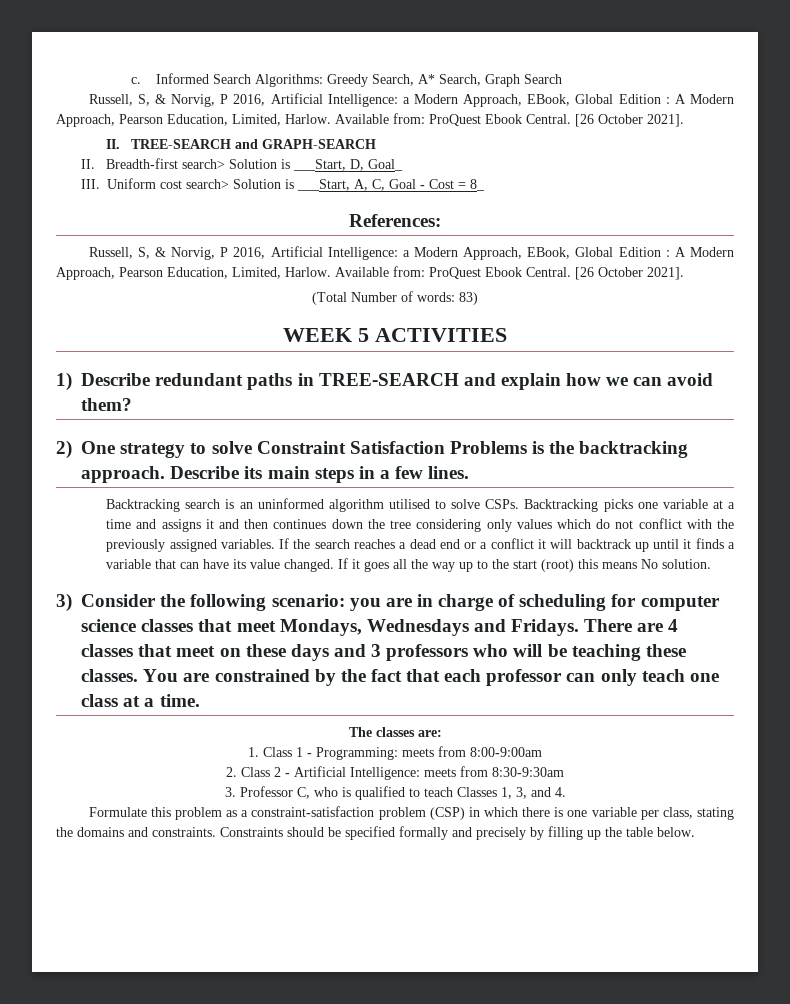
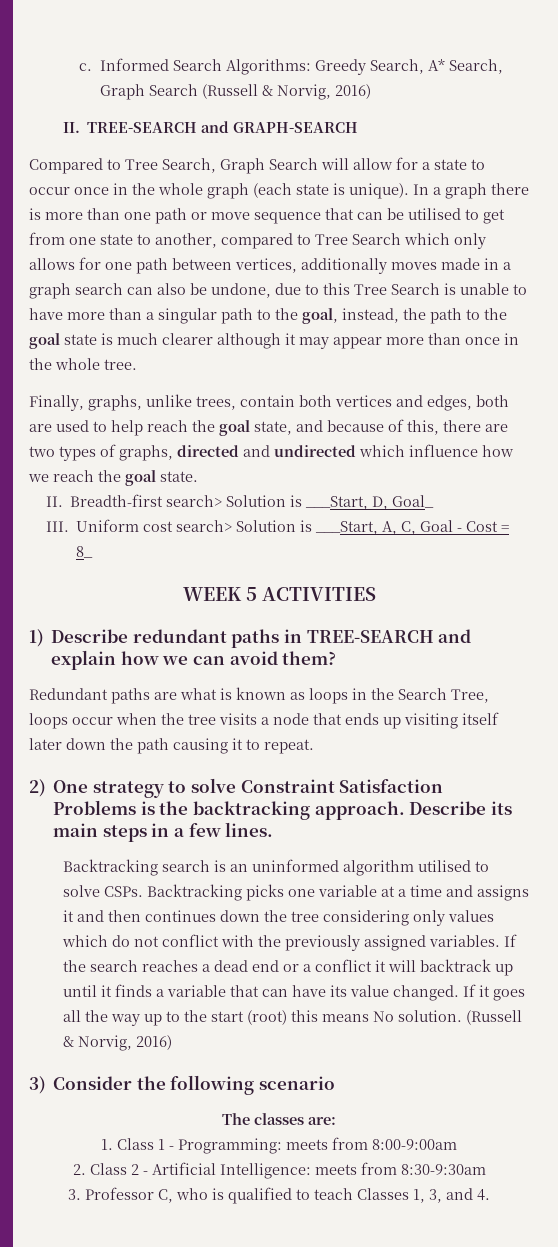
[88,93,735,107] [56,113,684,127] [106,139,377,149] // Russell, S, & Norvig, P 2016, Artificial Intelligence: a Modern Approach, EBook, Global Edition : A Modern Approach, Pearson Education, Limited, Harlow. Available from: ProQuest Ebook Central. [26 October 2021]. // II. TREE-SEARCH and GRAPH-SEARCH -> [201,84,371,100] [62,121,358,133] [29,157,485,174] [29,183,529,199] [29,208,505,224] [29,232,486,249] [29,257,511,274] [29,283,527,299] [29,308,507,324] [29,333,519,349] [29,358,137,370] [29,394,509,411] [29,419,508,436] [29,444,514,461] [28,470,198,486] (Russell & Norvig, 2016) // II. TREE-SEARCH and GRAPH-SEARCH // Compared to Tree Search, Graph Search will allow for a state to occur once in the whole graph (each state is unique). In a graph there is more than one path or move sequence that can be utilised to get from one state to another, compared to Tree Search which only allows for one path between vertices, additionally moves made in a graph search can also be undone, due to this Tree Search is unable to have more than a singular path to the goal, instead, the path to the goal state is much clearer although it may appear more than once in the whole tree. // Finally, graphs, unlike trees, contain both vertices and edges, both are used to help reach the goal state, and because of this, there are two types of graphs, directed and undirected which influence how we reach the goal state.
[349,214,441,227] [88,246,735,260] [56,266,684,280] [312,291,478,305] // References: // Russell, S, & Norvig, P 2016, Artificial Intelligence: a Modern Approach, EBook, Global Edition : A Modern Approach, Pearson Education, Limited, Harlow. Available from: ProQuest Ebook Central. [26 October 2021]. // (Total Number of words: 83) -> (94, 552) none
(133, 404) none -> [29,687,489,704] [29,712,499,729] [29,738,314,754] // Redundant paths are what is known as loops in the Search Tree, loops occur when the tree visits a node that ends up visiting itself later down the path causing it to repeat.
(712, 564) none -> [465,1010,522,1025] [62,1035,172,1051] (Russell & Norvig, 2016)
[271,594,720,611] [81,619,679,636] [81,644,686,661] [81,669,719,686] [81,694,200,707] scenario: you are in charge of scheduling for computer science classes that meet Mondays, Wednesdays and Fridays. There are 4 classes that meet on these days and 3 professors who will be teaching these classes. You are constrained by the fact that each professor can only teach one class at a time. -> [259,1076,336,1090] scenario
[88,806,735,820] [56,826,695,840] // Formulate this problem as a constraint-satisfaction problem (CSP) in which there is one variable per class, stating the domains and constraints. Constraints should be specified formally and precisely by filling up the table below. -> (490, 1195) none

